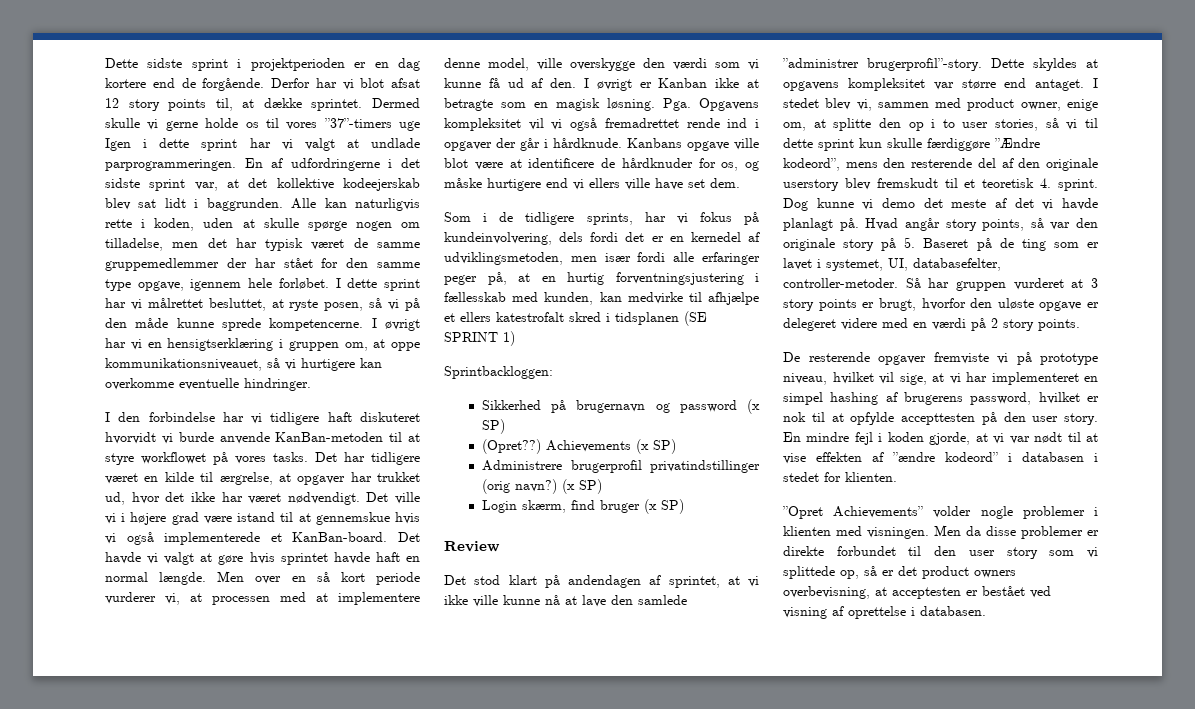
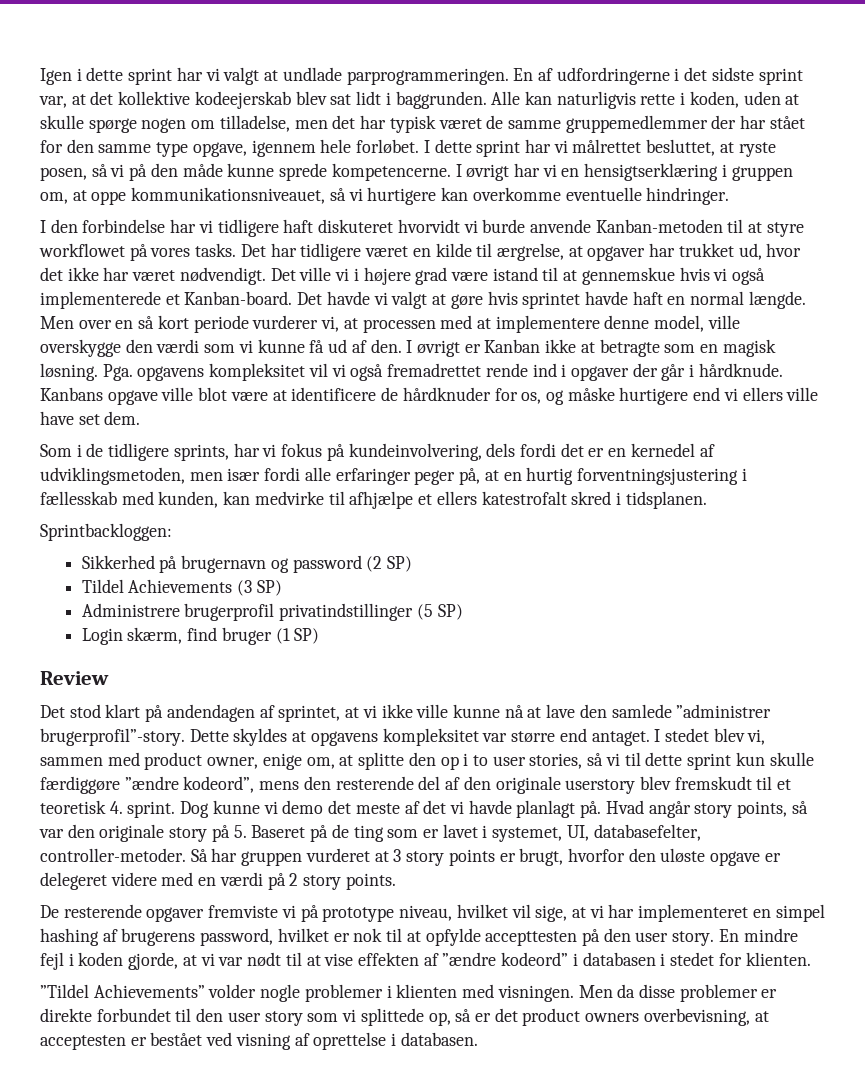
[105,58,420,71] [105,78,420,91] [105,98,420,111] [105,118,420,131] Dette sidste sprint i projektperioden er en dag kortere end de forgående. Derfor har vi blot afsat 12 story points til, at dække sprintet. Dermed skulle vi gerne holde os til vores ”37”-timers uge -> (40, 76) none
[275,432,384,442] KanBan-metoden -> [595,219,723,233] Kanban-metoden
[292,532,388,542] KanBan-board. -> [184,291,293,305] Kanban-board.
[699,98,759,111] Opgavens -> [137,366,205,381] opgavens
[615,311,707,326] [444,331,515,346] tidsplanen (SE SPRINT 1) -> [625,491,707,509] tidsplanen.
[747,399,760,414] [482,419,506,434] [482,439,650,454] (x SP) // (Opret??) Achievements (x -> [366,556,413,572] [81,579,253,596] (2 SP) // Tildel Achievements (3
[482,479,576,494] (orig navn?) (x -> [416,604,433,620] (5
[644,499,658,514] (x -> [275,628,290,644] (1
[995,138,1040,149] ”Ændre -> [124,776,179,790] ”ændre
[783,506,823,519] ”Opret -> [40,984,89,998] ”Tildel

